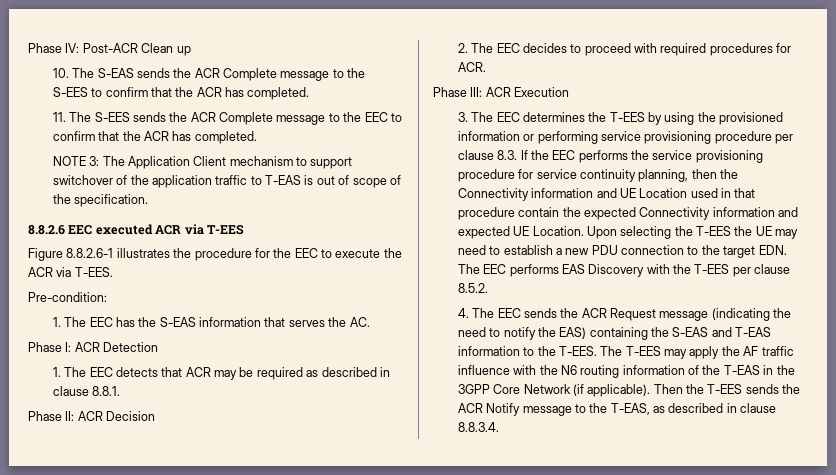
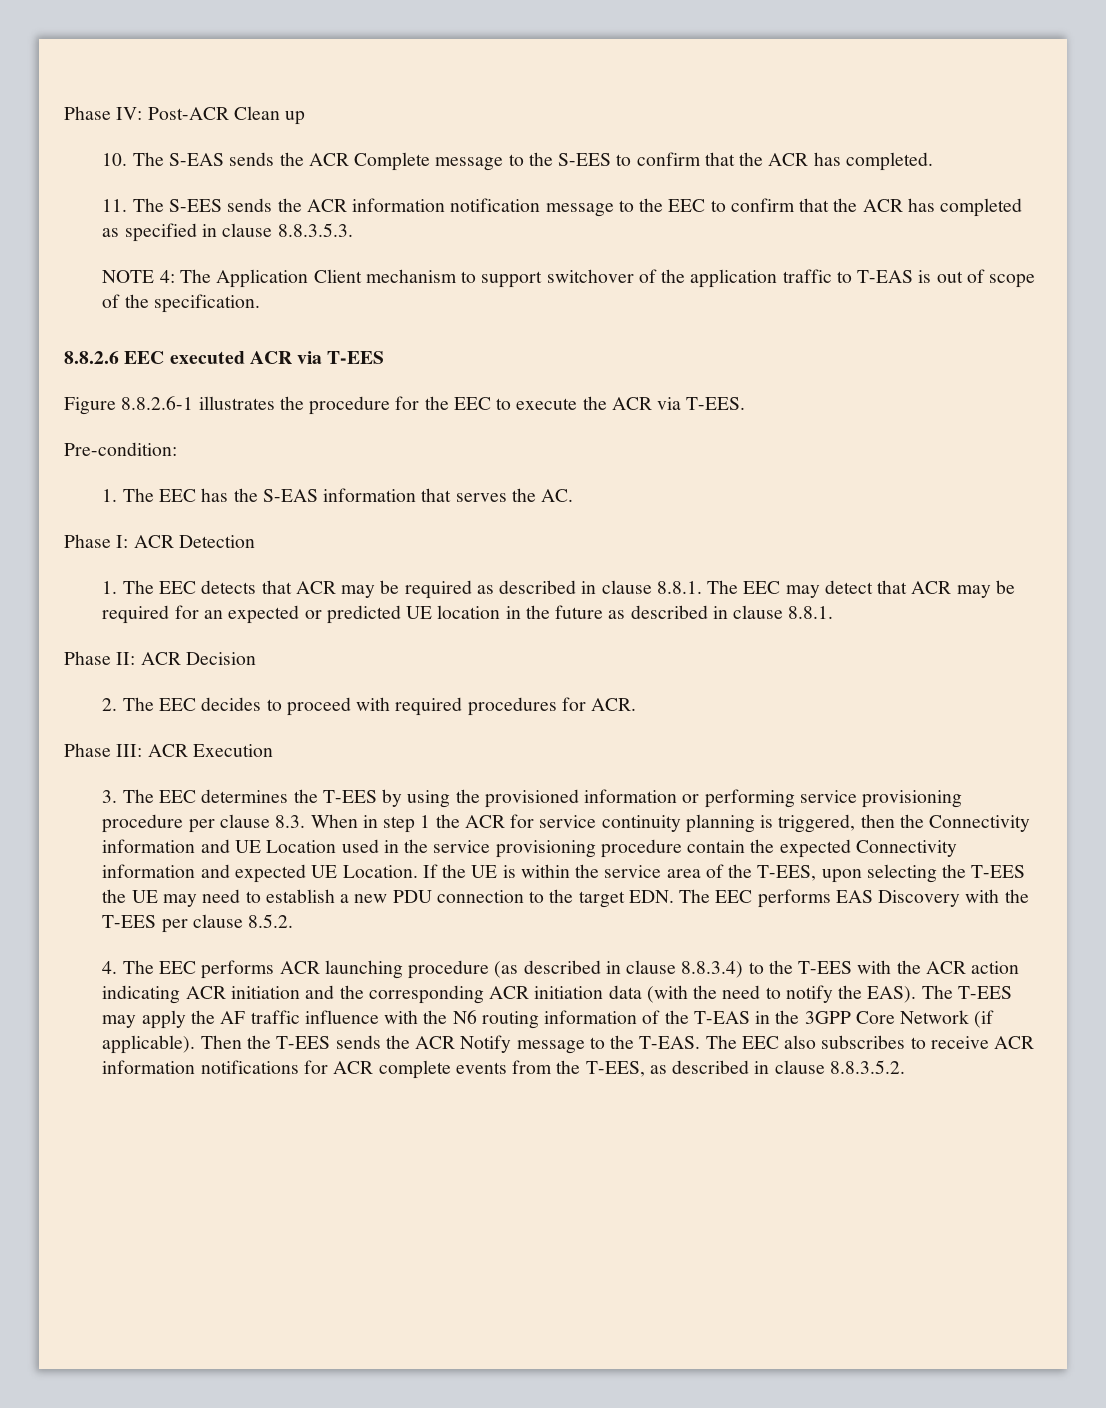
[219,112,274,125] Complete -> [352,198,541,212] information notification
[194,131,257,144] completed. -> [940,198,1023,217] [102,223,353,242] completed as specified in clause 8.8.3.5.3.
[89,156,100,166] 3: -> [159,270,175,283] 4:
(121, 391) none -> [707,580,1016,598] [102,605,834,624] The EEC may detect that ACR may be required for an expected or predicted UE location in the future as described in clause 8.8.1.
[520,150,763,163] [457,169,689,182] If the EEC performs the service provisioning procedure for service continuity planning, -> [310,814,856,833] When in step 1 the ACR for service continuity planning is triggered,
[734,188,756,198] that -> [404,839,596,858] the service provisioning
[586,226,617,239] Upon -> [422,864,862,883] If the UE is within the service area of the T-EES, upon
[523,308,770,321] sends the ACR Request message (indicating -> [201,960,1020,979] [102,985,688,1004] performs ACR launching procedure (as described in clause 8.8.3.4) to the T-EES with the ACR action indicating ACR initiation and the corresponding ACR initiation data (with
[559,327,772,340] [457,346,597,356] EAS) containing the S-EAS and T-EAS information to the T-EES. -> [867,986,917,1003] EAS).
[610,403,777,415] [457,422,499,432] T-EAS, as described in clause 8.8.3.4. -> [639,1035,1035,1049] [102,1060,905,1079] T-EAS. The EEC also subscribes to receive ACR information notifications for ACR complete events from the T-EES, as described in clause 8.8.3.5.2.

